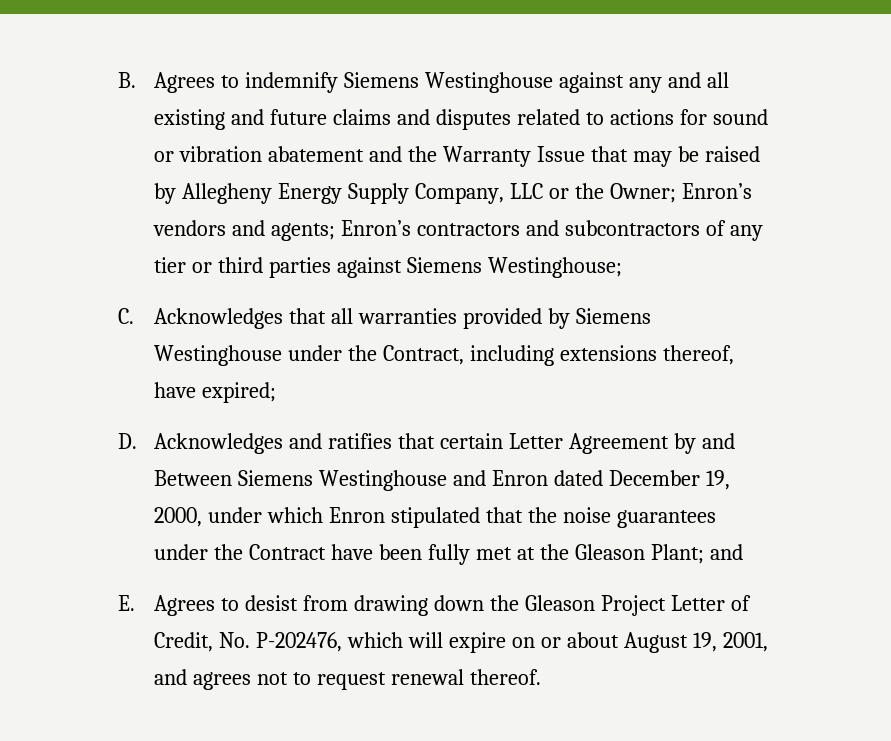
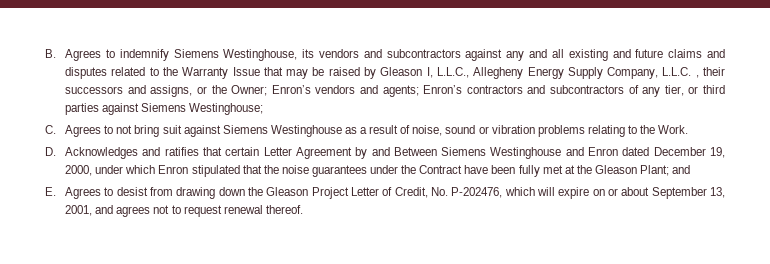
[424,72,553,93] Westinghouse -> [223,49,461,61] Westinghouse, its vendors and subcontractors
[609,109,768,125] [154,146,402,162] actions for sound or vibration abatement and -> (159, 71) none
(177, 193) none -> [380,67,469,78] Gleason I, L.L.C.,
[509,183,543,199] LLC -> [662,67,725,78] [65,85,193,97] L.L.C. , their successors and assigns,
[154,257,187,273] tier -> [664,85,684,96] tier,
[154,308,651,329] [154,345,734,366] [154,382,277,403] Acknowledges that all warranties provided by Siemens Westinghouse under the Contract, including extensions thereof, have expired; -> [65,125,689,137] Agrees to not bring suit against Siemens Westinghouse as a result of noise, sound or vibration problems relating to the Work.
[623,632,717,653] August 19, -> [651,187,725,199] September 13,

